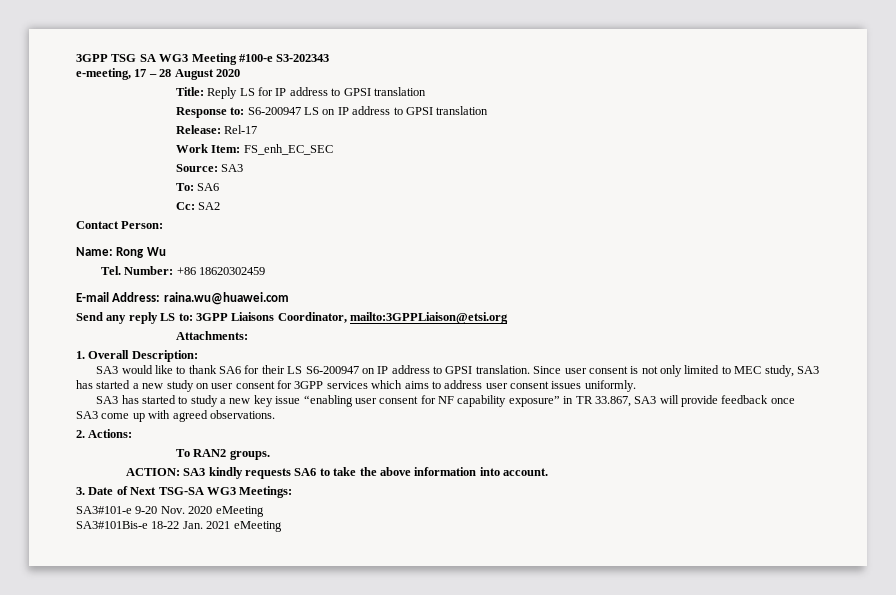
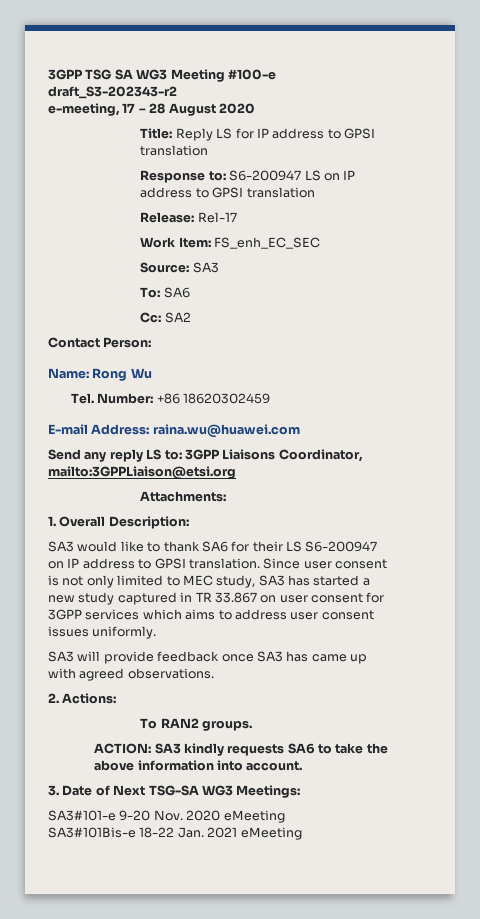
[276,54,330,62] S3-202343 -> [48,86,177,99] draft_S3-202343-r2
(194, 386) none -> [117,592,257,605] captured in TR 33.867
[121,395,657,407] has started to study a new key issue “enabling user consent for NF capability exposure” in TR 33.867, SA3 -> (74, 656) none
[101,413,130,419] come -> [286,651,347,662] has came

